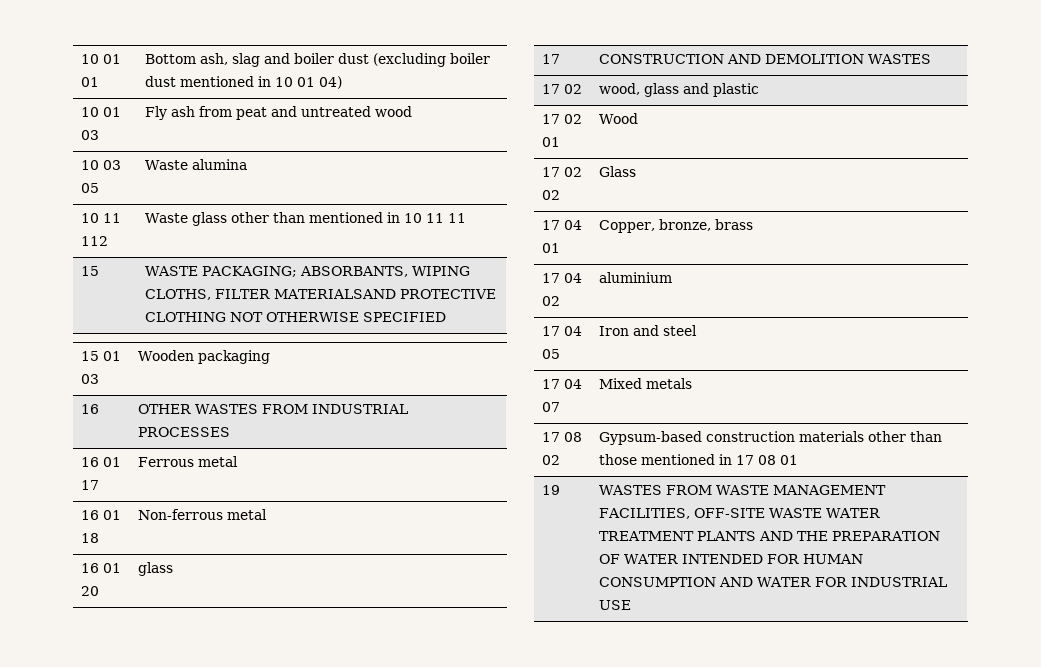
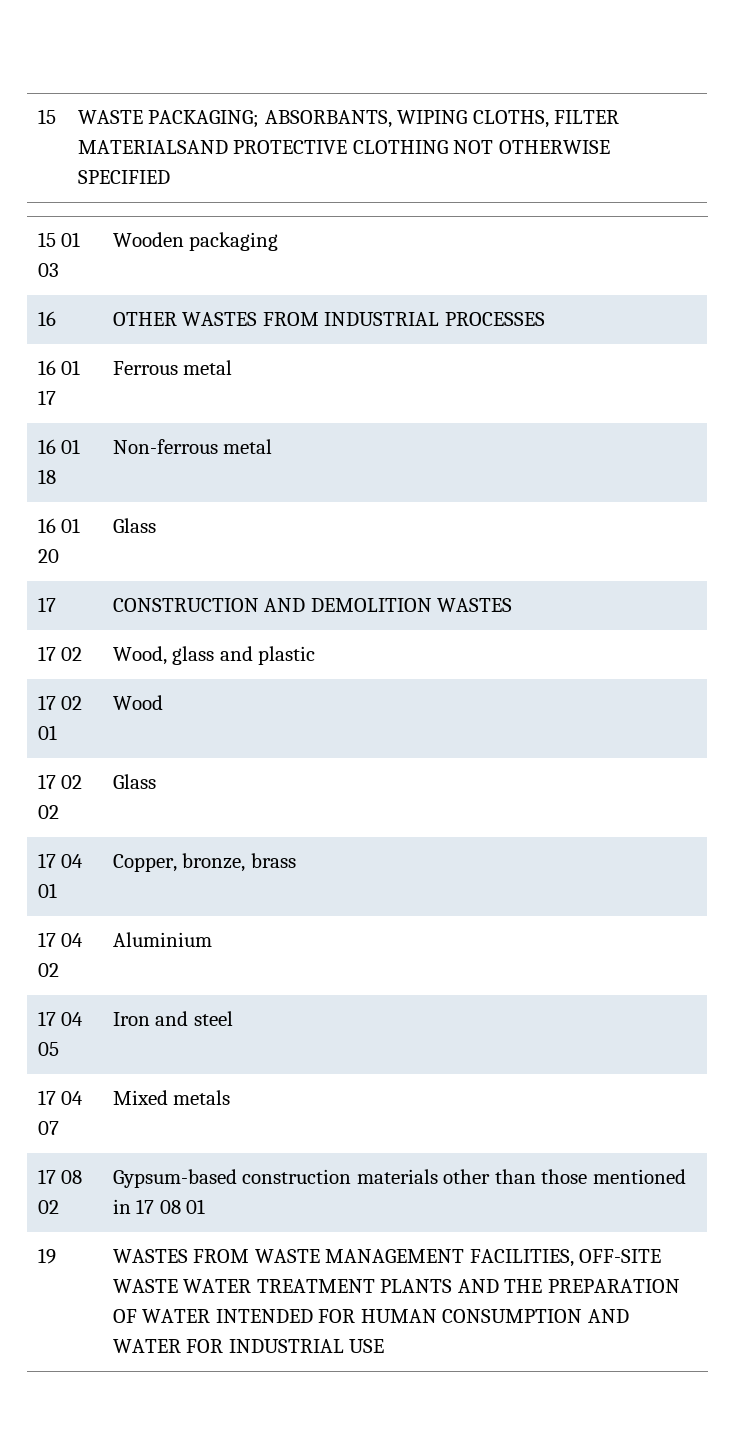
[81,54,122,64] [81,77,100,87] [145,53,491,67] [145,76,343,89] [81,107,122,117] [81,130,100,140] [145,106,413,120] [81,160,122,170] [81,183,100,193] [145,159,248,170] [81,213,122,223] [81,236,109,246] [145,212,467,226] 10 01 01 | Bottom ash, slag and boiler dust (excluding boiler dust mentioned in 10 01 04) // 10 01 03 | Fly ash from peat and untreated wood // 10 03 05 | Waste alumina // 10 11 112 | Waste glass other than mentioned in 10 11 11 // -> (37, 116) none
[138,562,174,576] glass -> [112,518,156,533] Glass
[599,83,641,95] wood, -> [112,646,167,665] Wood,
[599,272,673,283] aluminium -> [112,932,212,947] Aluminium

